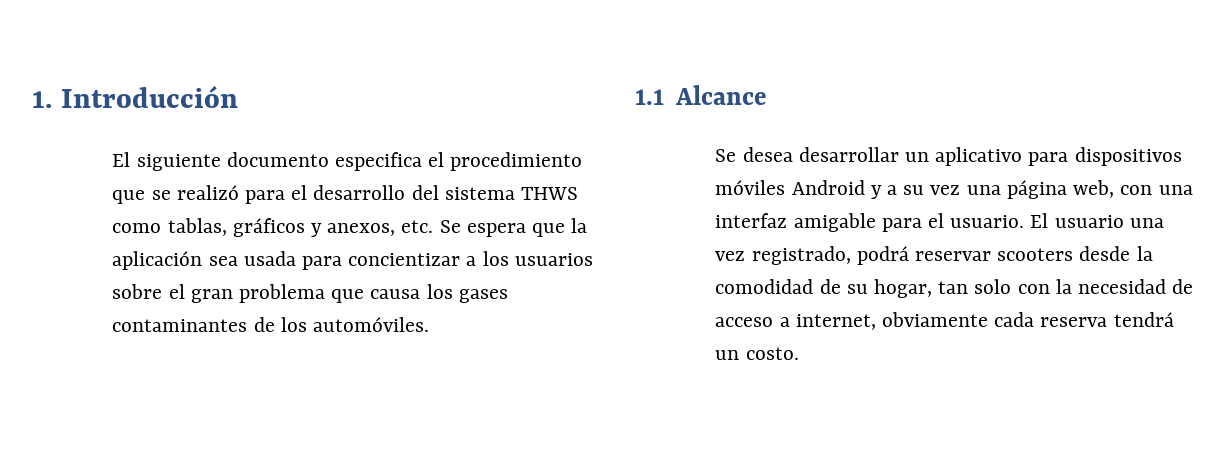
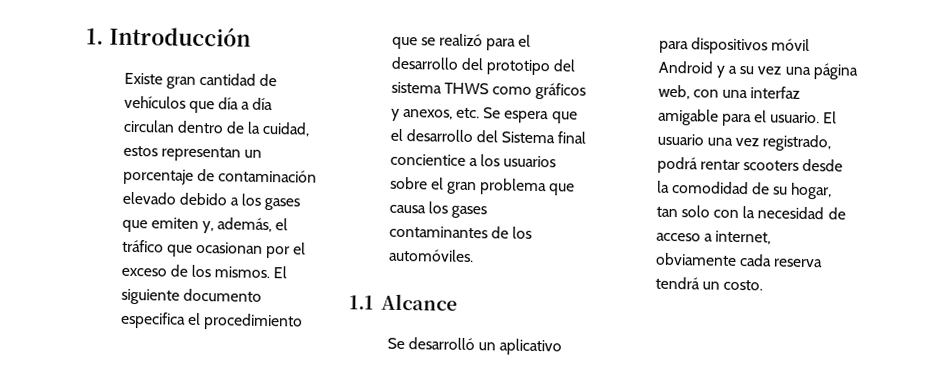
(238, 96) none -> [123,72,278,89] [123,95,274,114] [122,119,311,137] [122,145,263,162] [122,168,318,185] [121,191,301,211] [121,217,289,234] [121,239,307,259] [120,264,271,279] Existe gran cantidad de vehículos que día a día circulan dentro de la cuidad, estos representan un porcentaje de contaminación elevado debido a los gases que emiten y, además, el tráfico que ocasionan por el exceso de los mismos.
(439, 192) none -> [486,59,577,76] prototipo del
[167,218,227,236] tablas, -> (533, 90) none
[571,218,588,233] [112,251,461,270] la aplicación sea usada para concientizar -> [389,128,587,144] [389,153,466,166] el desarrollo del Sistema final concientice
[742,147,899,162] desea desarrollar -> [407,337,475,351] desarrolló
[715,180,786,195] móviles -> [771,38,811,52] móvil
[915,251,992,261] reservar -> [699,159,740,171] rentar

